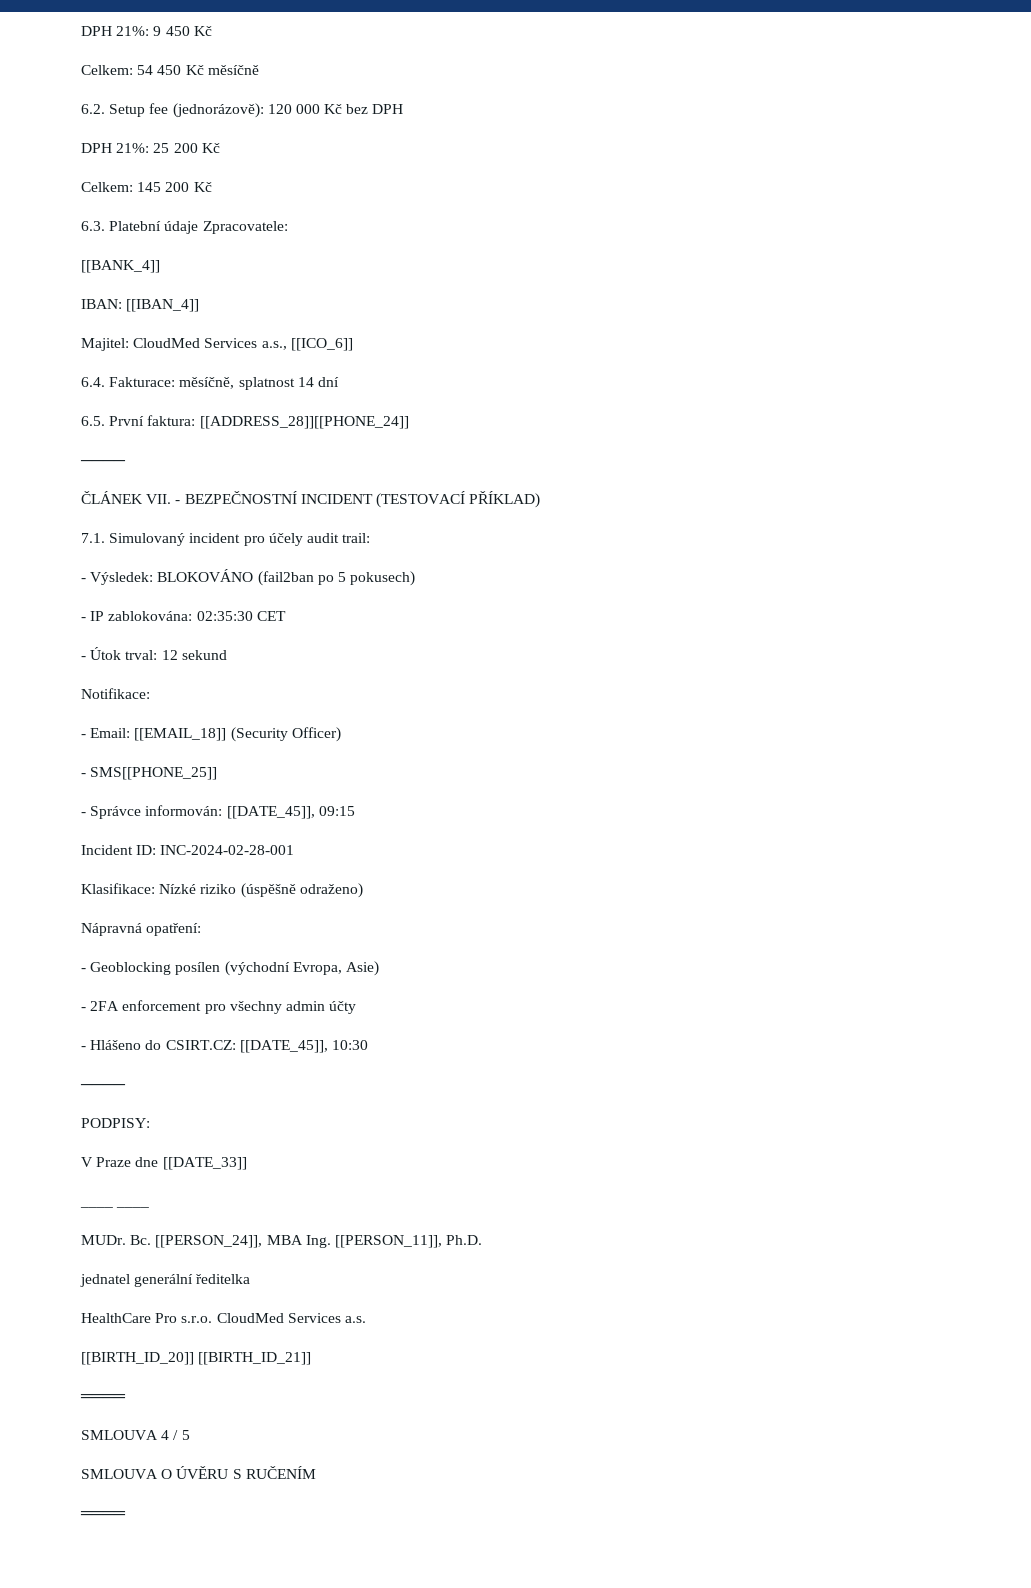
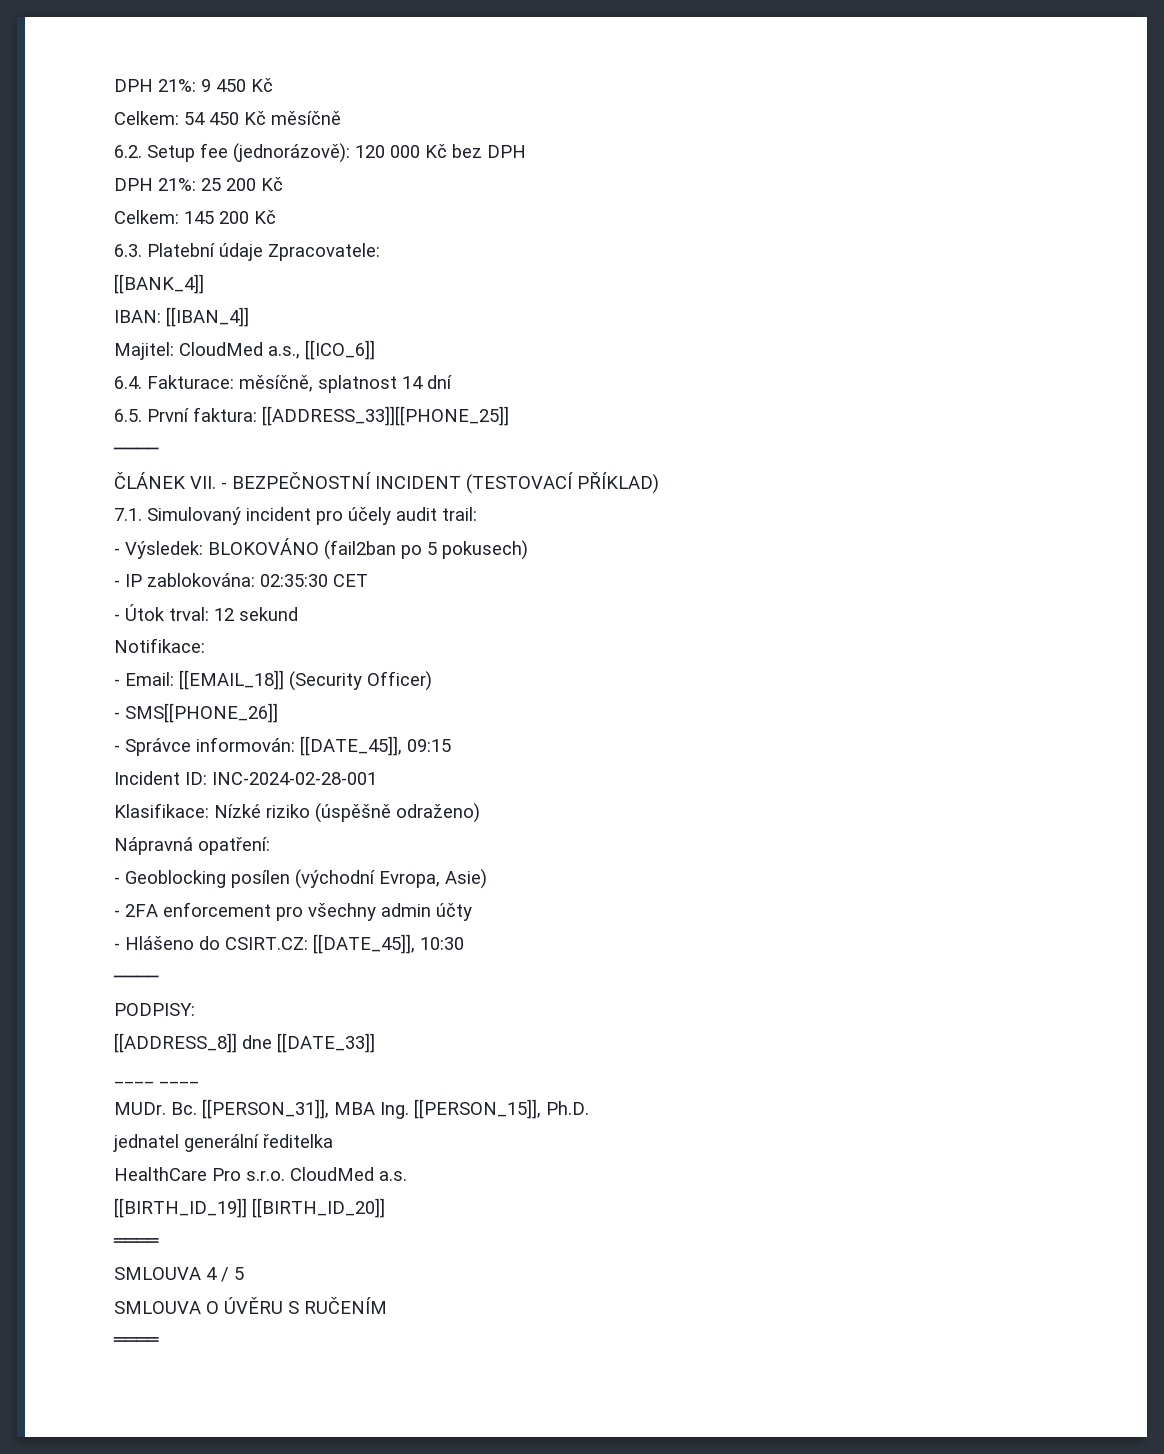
[204,338,258,348] Services -> (263, 349) none
[199,416,409,429] [[ADDRESS_28]][[PHONE_24]] -> [262,406,509,426] [[ADDRESS_33]][[PHONE_25]]
[90,767,218,780] SMS[[PHONE_25]] -> [125,703,278,723] SMS[[PHONE_26]]
[81,1157,132,1167] V Praze -> [114,1033,237,1053] [[ADDRESS_8]]
[155,1235,263,1248] [[PERSON_24]], -> [202,1099,329,1119] [[PERSON_31]],
[334,1235,442,1248] [[PERSON_11]], -> [414,1099,541,1119] [[PERSON_15]],
[287,1313,341,1323] Services -> (374, 1174) none
(366, 1319) none -> [114,1198,247,1218] [[BIRTH_ID_19]]
[198,1352,312,1365] [[BIRTH_ID_21]] -> (385, 1208) none

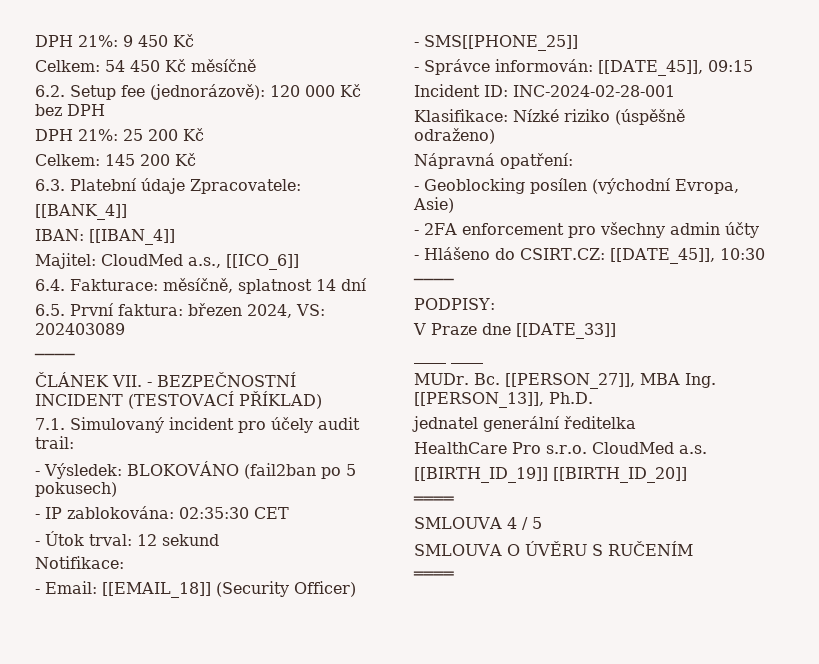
[262,406,509,426] [[ADDRESS_33]][[PHONE_25]] -> [188,303,325,318] [35,323,125,335] březen 2024, VS: 202403089
[125,703,278,723] SMS[[PHONE_26]] -> [424,35,578,51] SMS[[PHONE_25]]
[114,1033,237,1053] [[ADDRESS_8]] -> [413,323,477,335] V Praze
[202,1099,329,1119] [[PERSON_31]], -> [504,373,635,389] [[PERSON_27]],
[414,1099,541,1119] [[PERSON_15]], -> [414,392,544,408] [[PERSON_13]],

